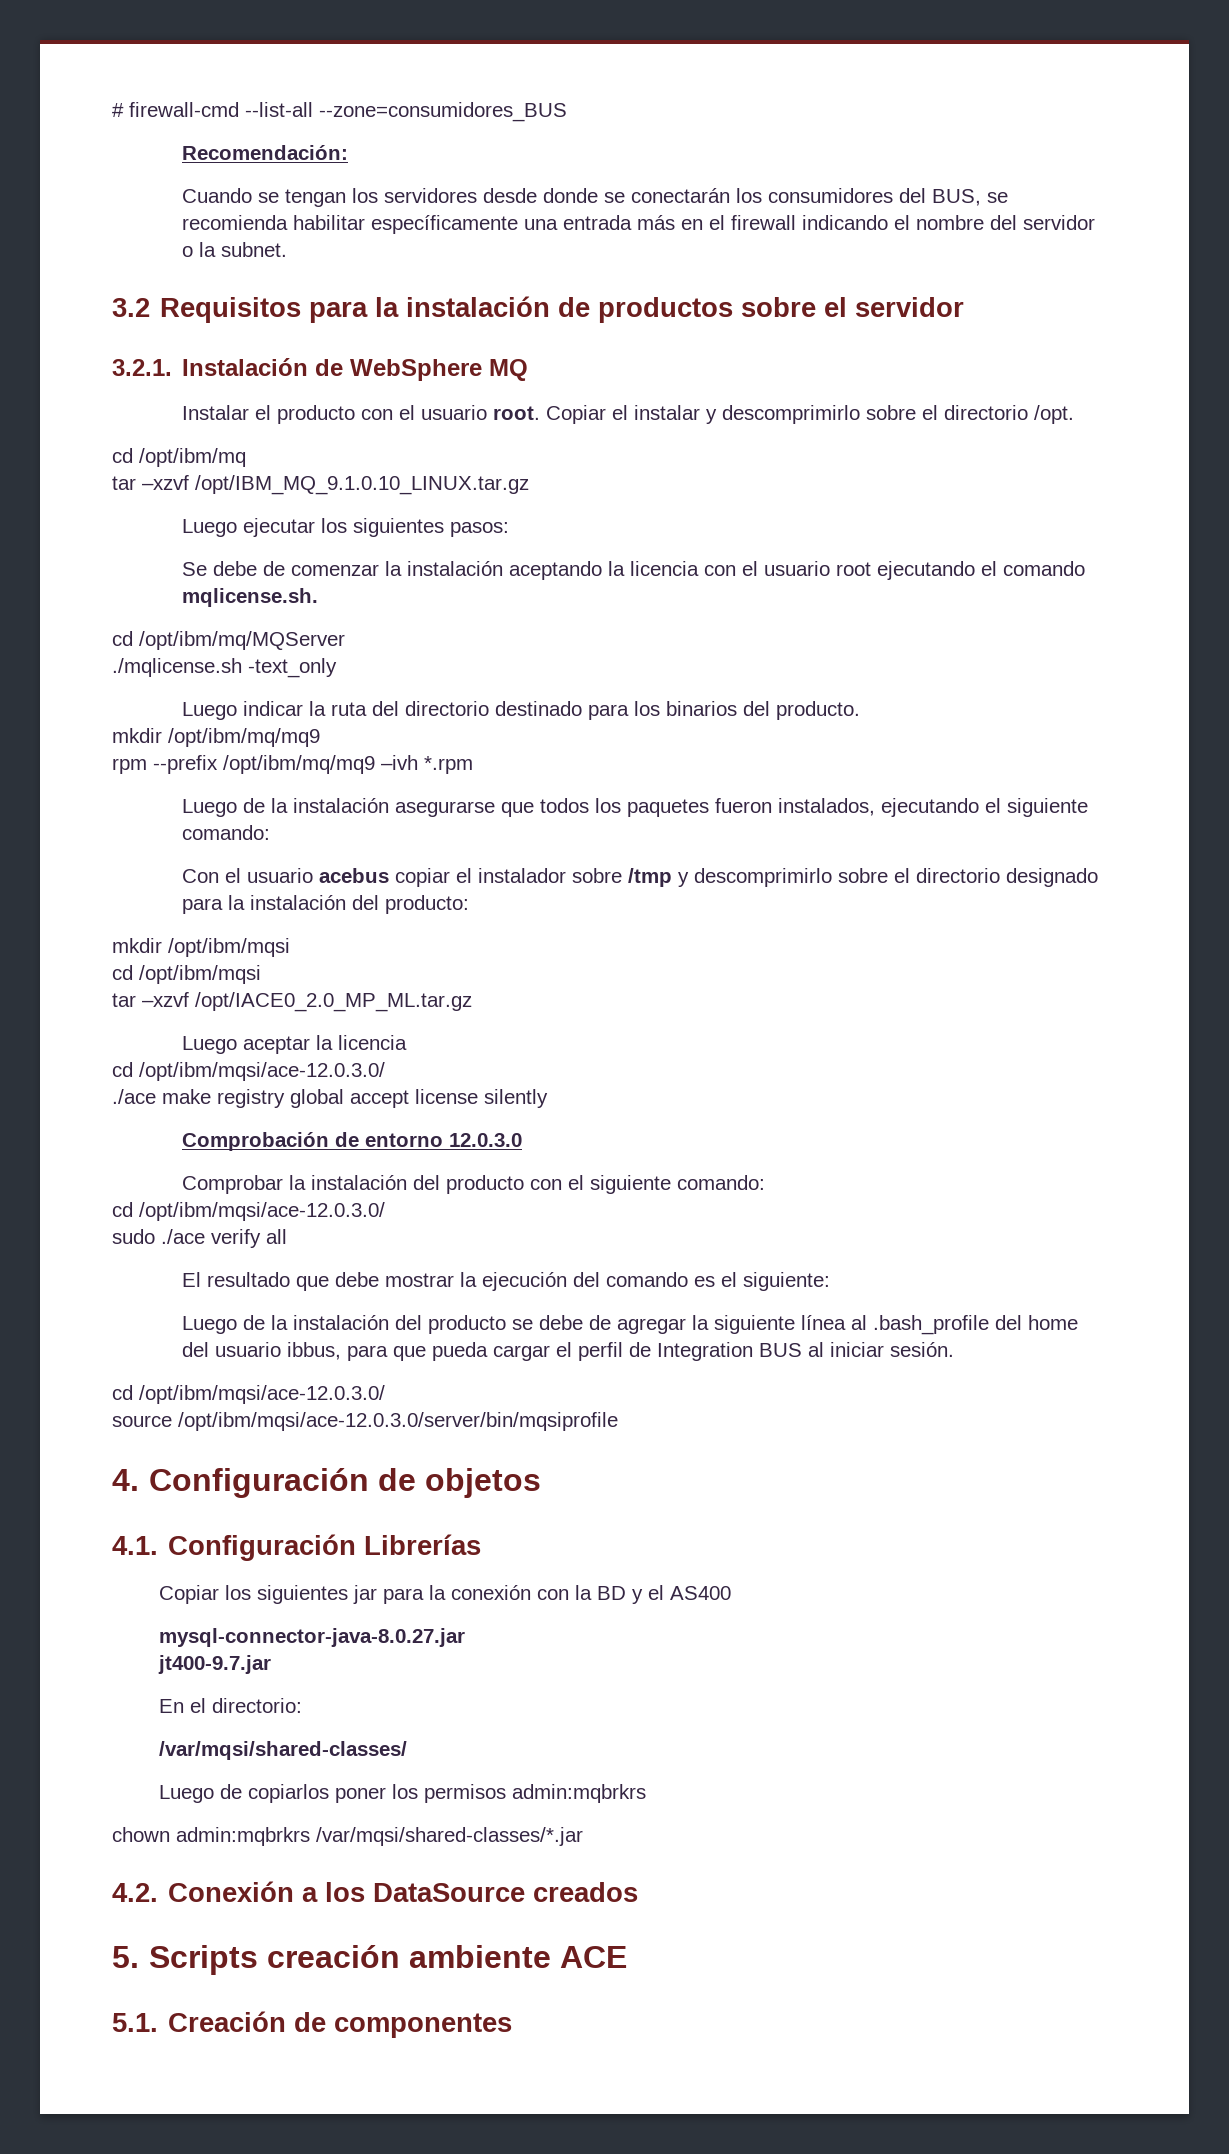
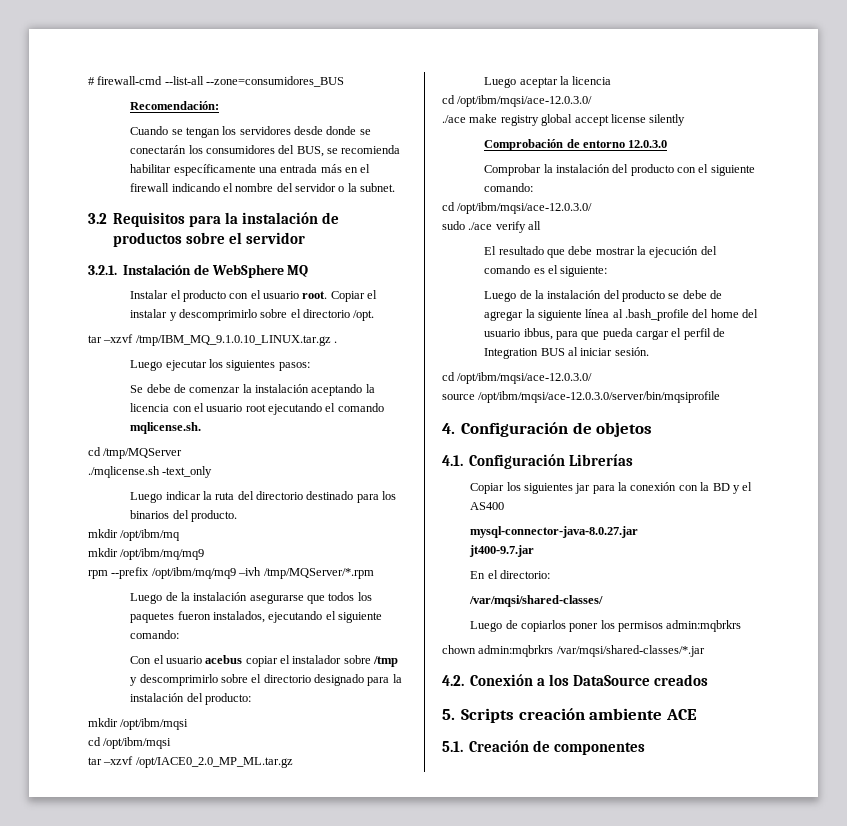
[112,448,246,467] [112,475,529,495] // cd /opt/ibm/mq // tar –xzvf /opt/IBM_MQ_9.1.0.10_LINUX.tar.gz -> [88,334,338,346] // tar –xzvf /tmp/IBM_MQ_9.1.0.10_LINUX.tar.gz .
[139,631,345,650] /opt/ibm/mq/MQServer -> [103,448,183,459] /tmp/MQServer
(861, 710) none -> [88,529,181,541] // mkdir /opt/ibm/mq
[424,756,473,774] *.rpm -> [263,568,374,579] /tmp/MQServer/*.rpm

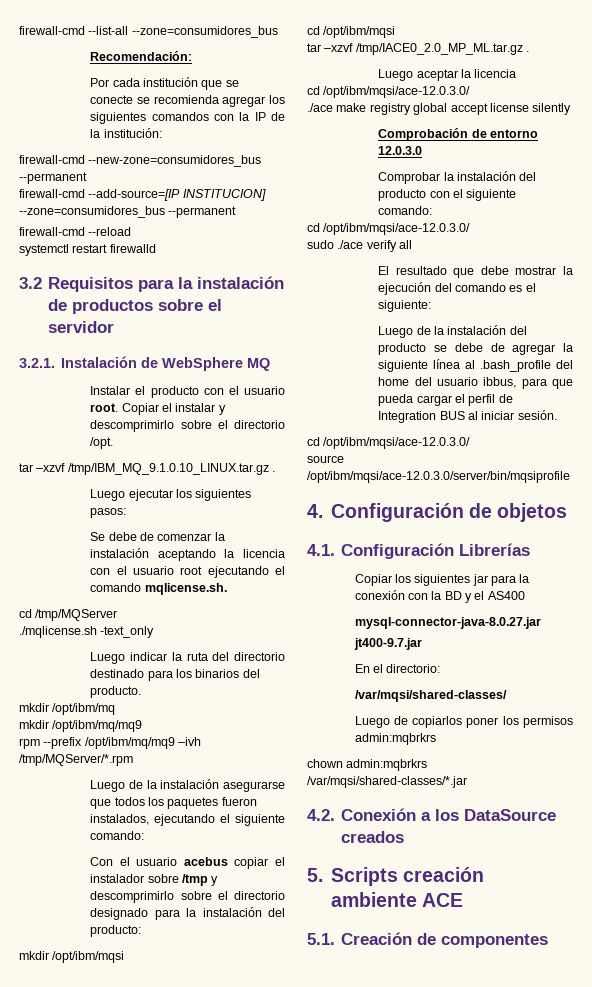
[88,77,95,85] # -> (19, 30) none
[206,76,345,87] --zone=consumidores_BUS -> [131,26,278,38] --zone=consumidores_bus
[130,126,371,138] [130,145,401,157] [130,164,371,176] [130,183,396,192] Cuando se tengan los servidores desde donde se conectarán los consumidores del BUS, se recomienda habilitar específicamente una entrada más en el firewall indicando el nombre del servidor o la subnet. -> [90,77,239,90] [90,95,285,107] [90,112,285,124] [90,128,162,138] [19,155,262,167] [19,172,87,184] [19,189,266,201] [19,206,237,218] [19,227,132,236] [19,244,156,256] Por cada institución que se conecte se recomienda agregar los siguientes comandos con la IP de la institución: // firewall-cmd --new-zone=consumidores_bus --permanent // firewall-cmd --add-source=[IP INSTITUCION] --zone=consumidores_bus --permanent // firewall-cmd --reload // systemctl restart firewalld
[135,757,293,768] /opt/IACE0_2.0_MP_ML.tar.gz -> [355,43,530,55] /tmp/IACE0_2.0_MP_ML.tar.gz .

